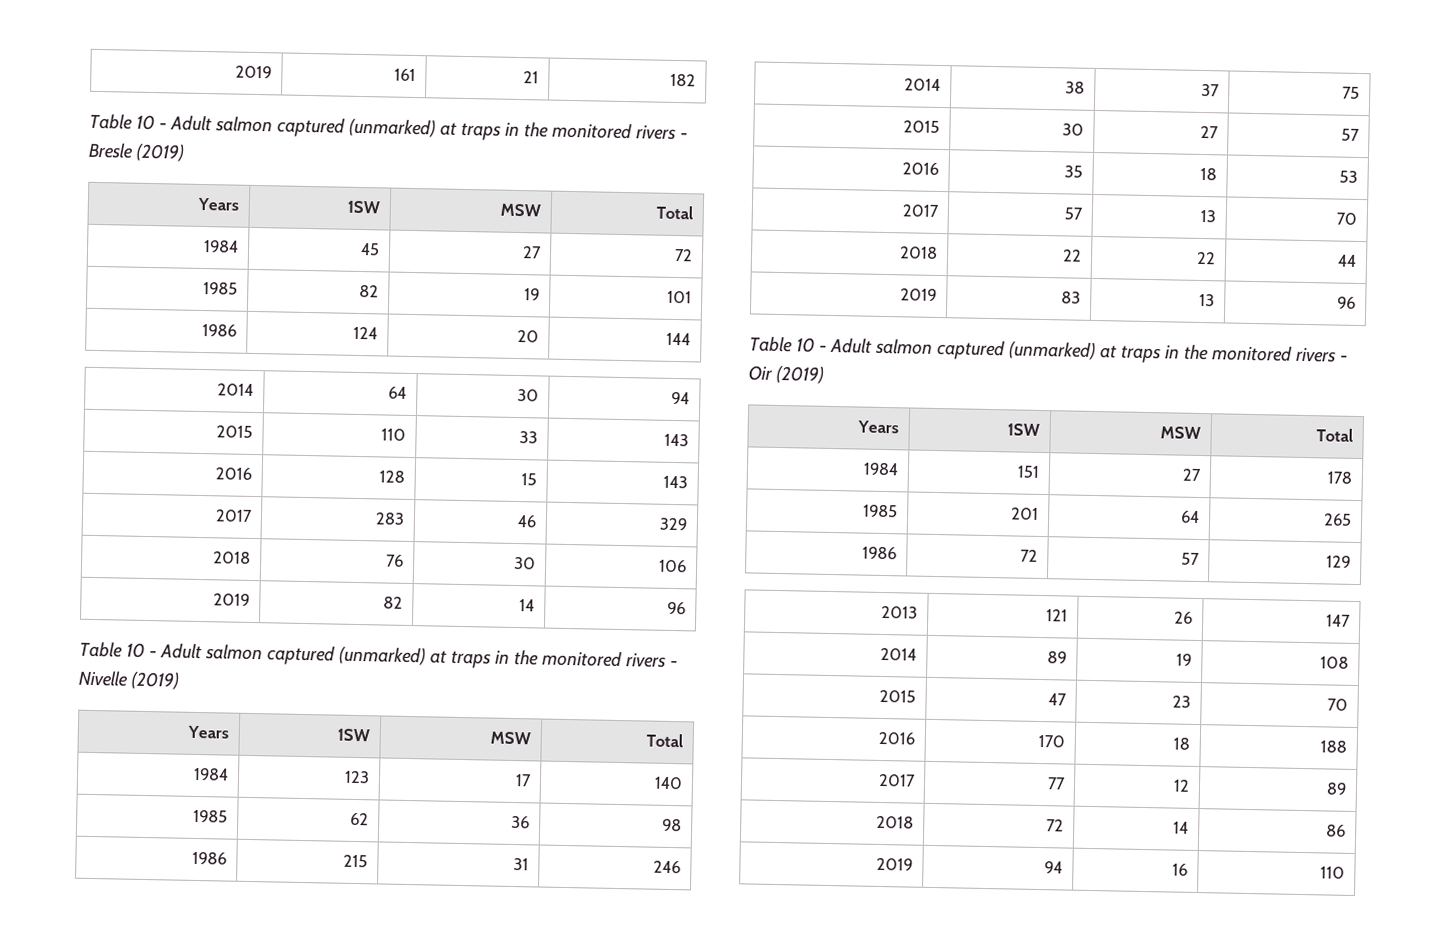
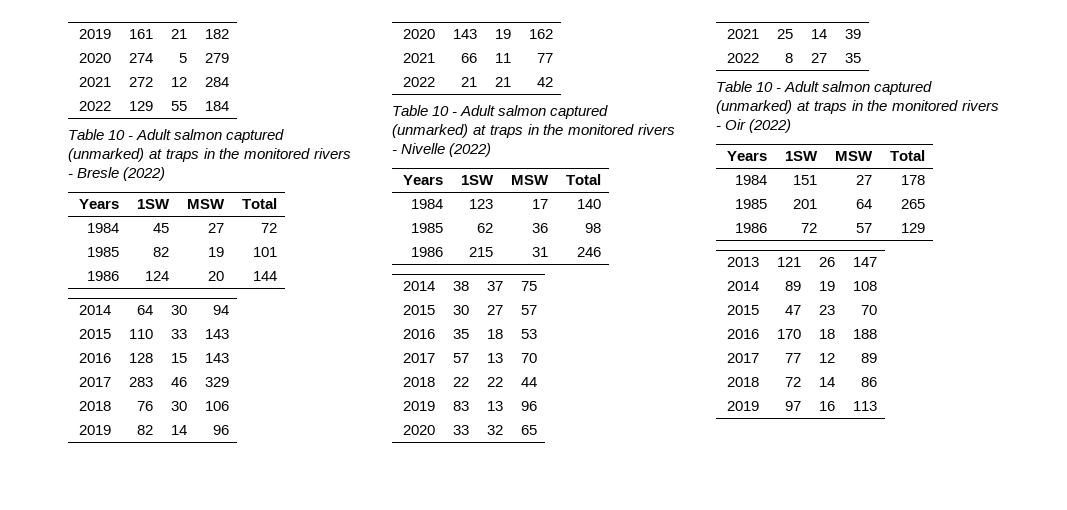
(696, 80) none -> [78,53,111,63] [128,53,153,63] [178,53,187,63] [204,53,229,63] [78,77,111,87] [128,77,153,87] [170,77,187,87] [204,77,229,87] [78,101,111,111] [128,101,153,111] [170,101,187,111] [204,101,229,111] // 2020 | 274 | 5 | 279 // 2021 | 272 | 12 | 284 // 2022 | 129 | 55 | 184
[135,143,185,162] (2019) -> [123,167,166,181] (2022)
(686, 608) none -> [402,29,435,39] [452,29,477,39] [494,29,511,39] [528,29,553,39] [402,53,435,63] [460,53,477,63] [494,53,511,63] [536,53,553,63] [402,77,435,87] [460,77,477,87] [494,77,511,87] [536,77,553,87] // 2020 | 143 | 19 | 162 // 2021 | 66 | 11 | 77 // 2022 | 21 | 21 | 42
[130,671,179,690] (2019) -> [449,143,492,157] (2022)
(1356, 302) none -> [402,425,435,435] [452,425,469,435] [486,425,503,435] [520,425,537,435] [726,29,759,39] [776,29,793,39] [810,29,827,39] [844,29,861,39] [726,53,759,63] [784,53,793,63] [810,53,827,63] [844,53,861,63] // 2020 | 33 | 32 | 65 // 2021 | 25 | 14 | 39 // 2022 | 8 | 27 | 35
[775,365,824,384] (2019) -> [749,119,792,133] (2022)
[1043,861,1063,874] 94 -> [784,401,801,411] 97
[1319,866,1345,879] 110 -> [852,401,877,411] 113

